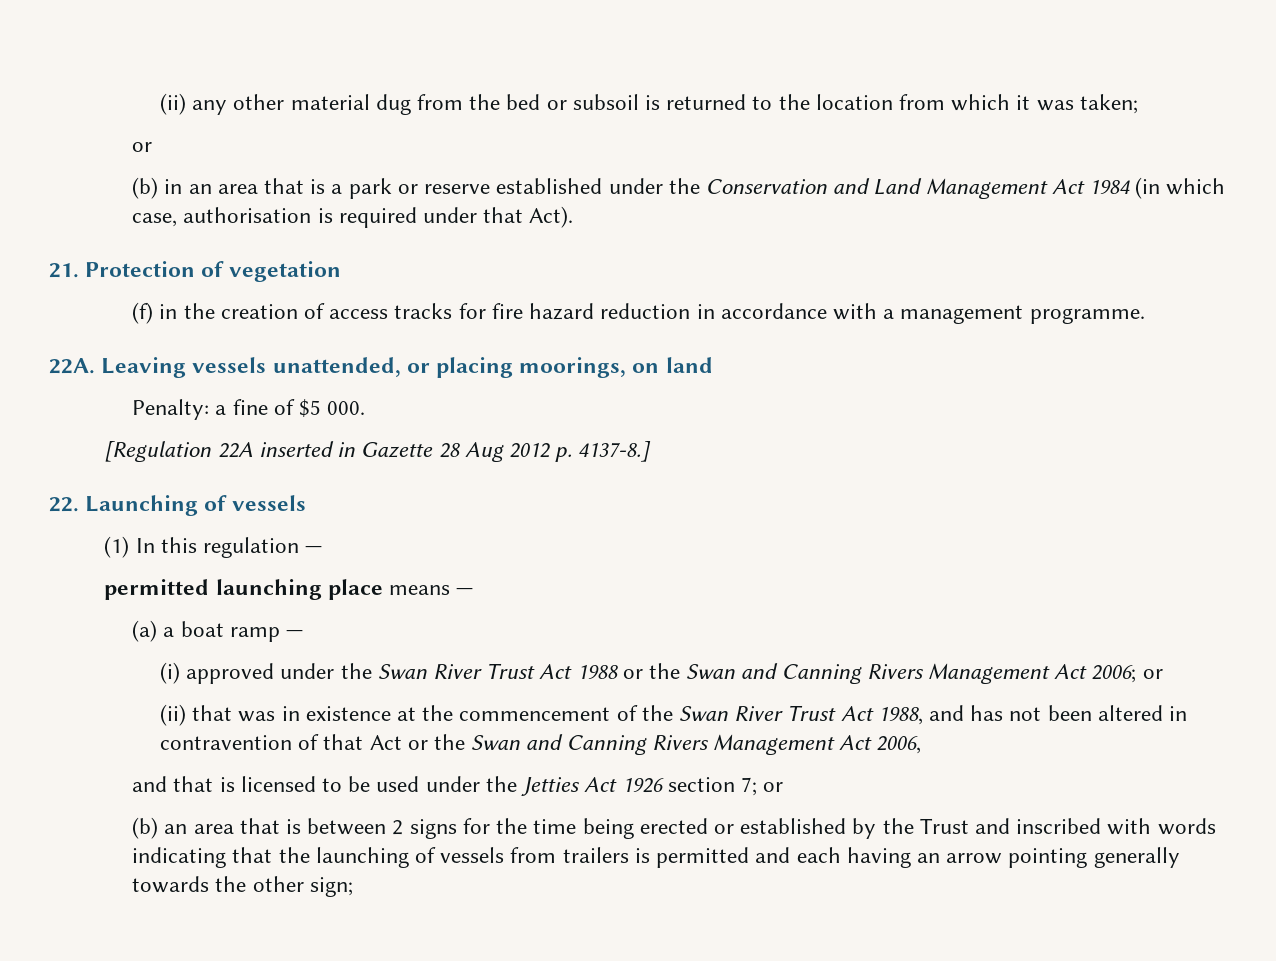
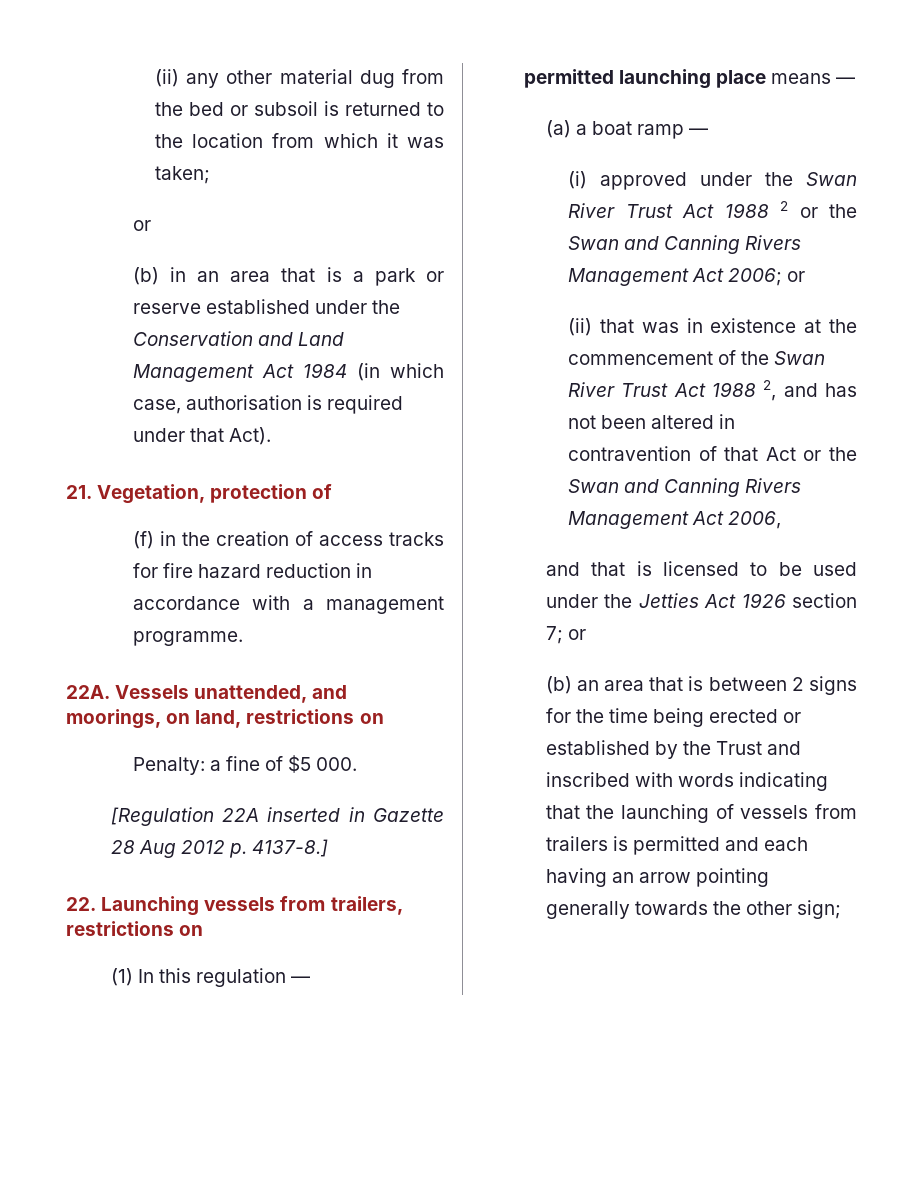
[85,261,341,282] Protection of vegetation -> [97,484,333,504] Vegetation, protection of
[101,357,713,378] Leaving vessels unattended, or placing moorings, on land -> [115,685,348,703] [66,709,384,729] Vessels unattended, and moorings, on land, restrictions on
[204,495,306,511] of vessels -> [204,896,403,915] [66,921,204,936] vessels from trailers, restrictions on
(618, 671) none -> [780,201,789,211] 2
[877,706,923,725] 1988, -> [712,380,777,401] 1988 2,

